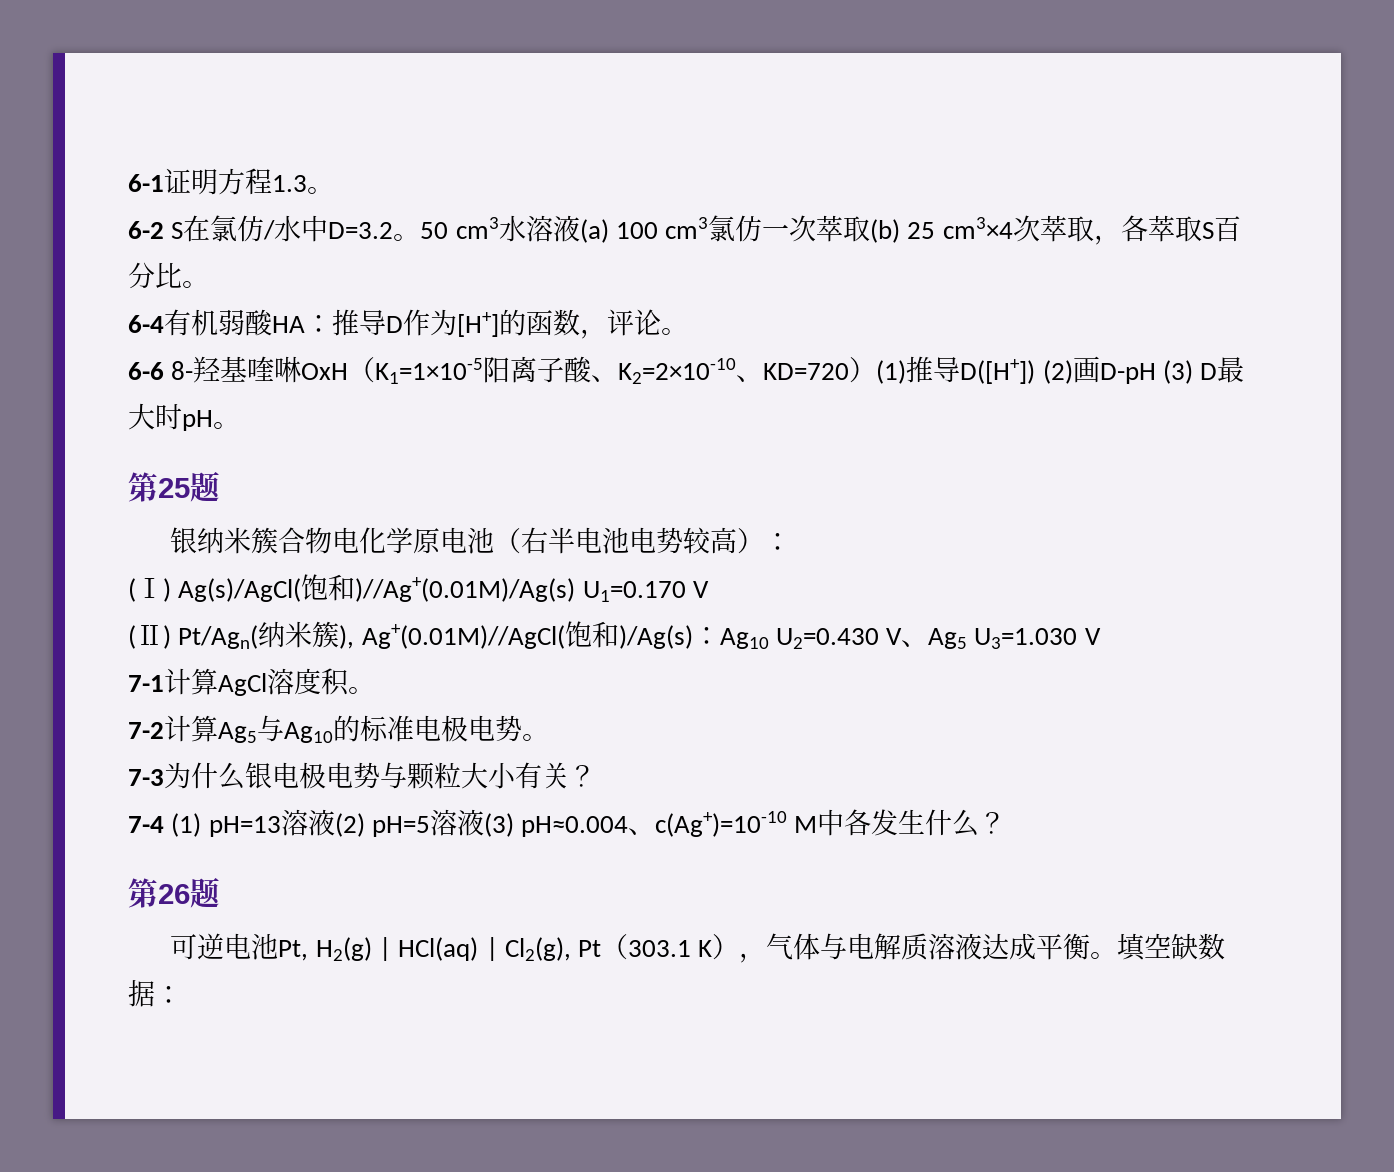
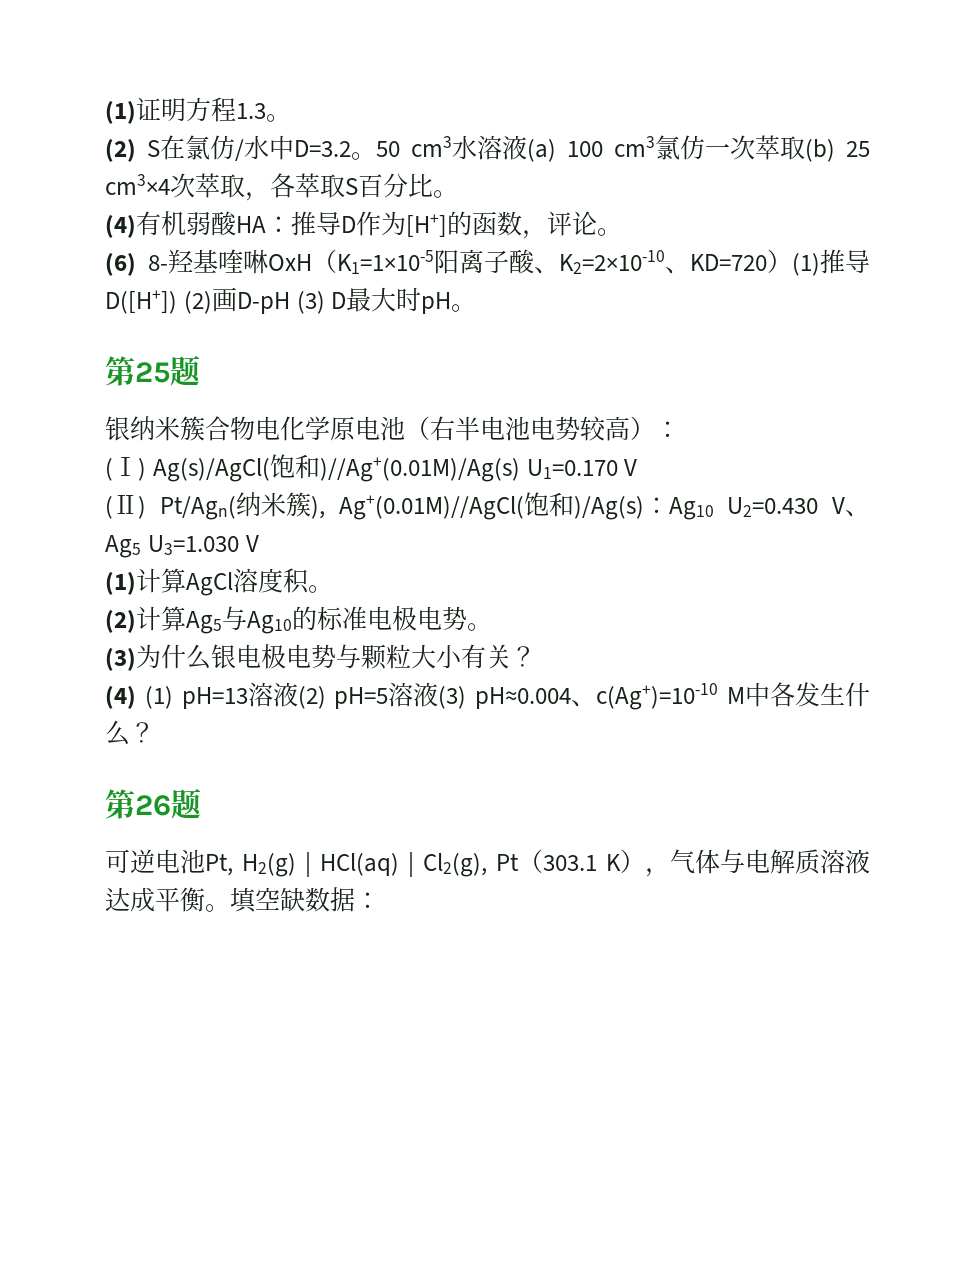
[128,174,164,192] 6-1 -> [105,101,136,124] (1)
[128,221,164,239] 6-2 -> [105,139,136,162] (2)
[128,315,164,333] 6-4 -> [105,215,136,238] (4)
[128,362,164,380] 6-6 -> [105,253,136,276] (6)
[128,675,164,692] 7-1 -> [105,572,136,595] (1)
[128,722,164,739] 7-2 -> [105,610,136,633] (2)
[128,769,164,786] 7-3 -> [105,648,136,671] (3)
[128,816,164,833] 7-4 -> [105,686,136,709] (4)

